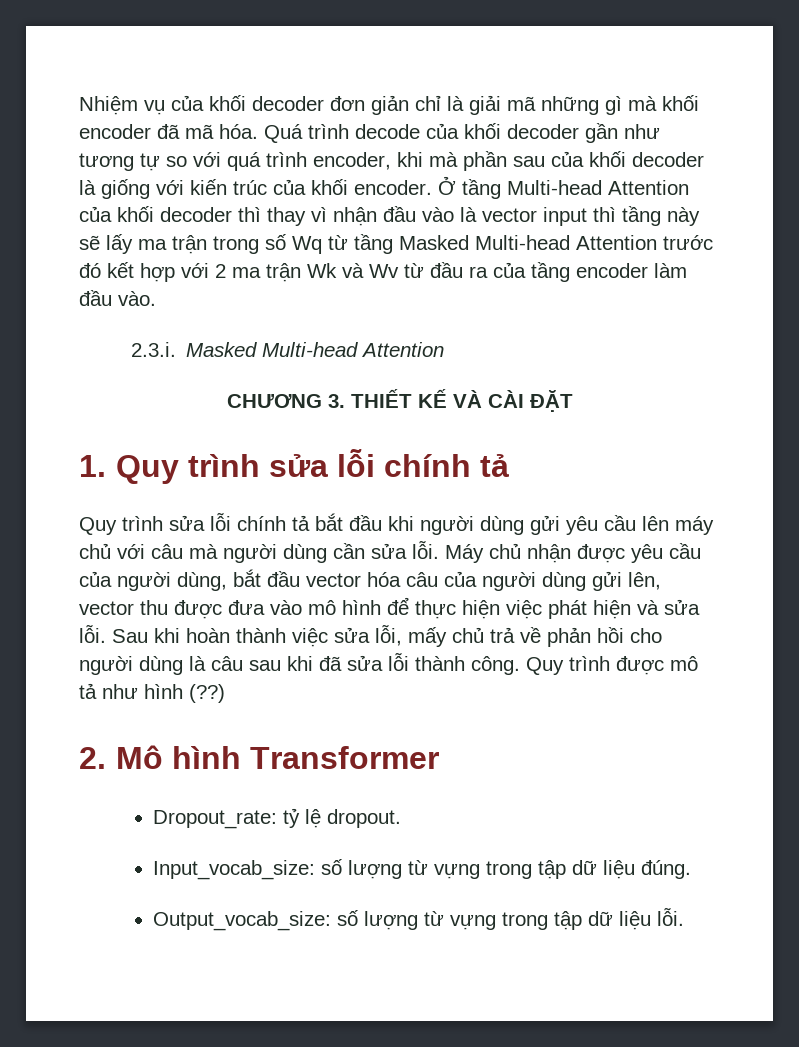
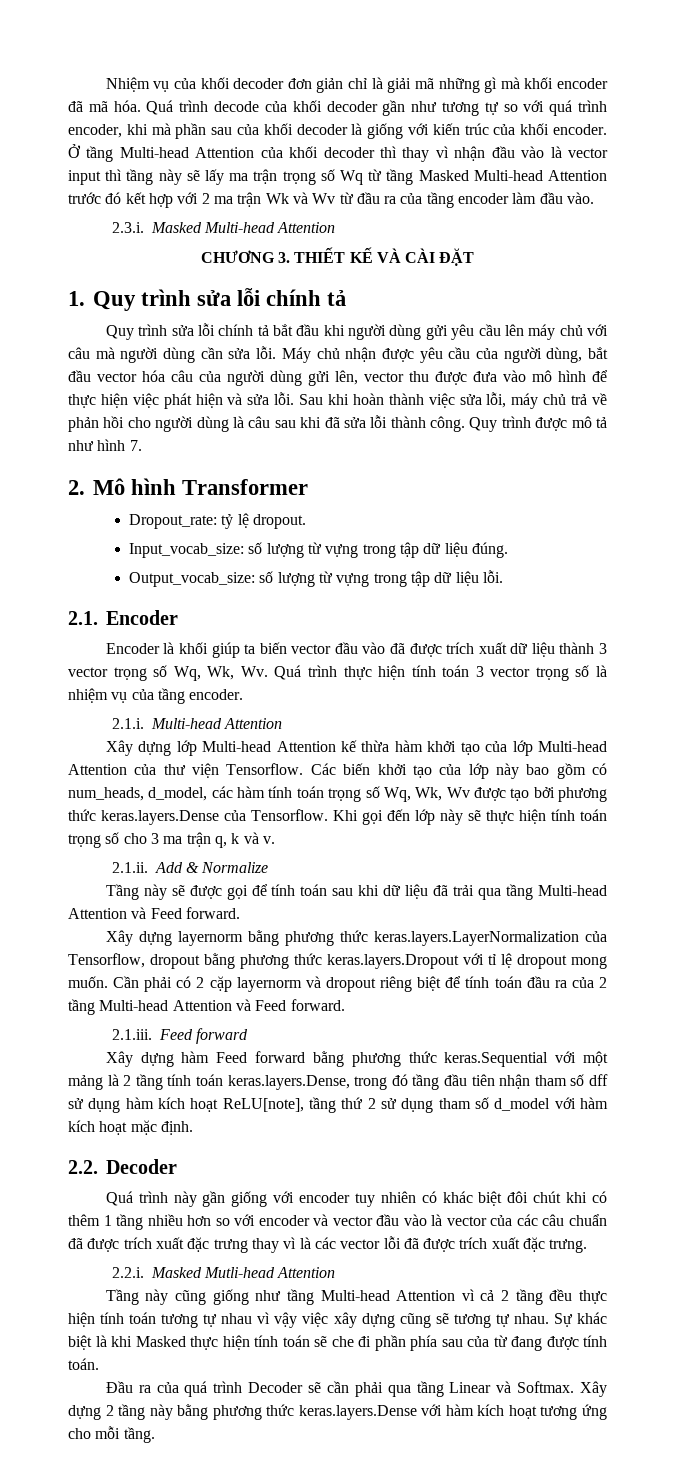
[213,236,259,254] trong -> [282,171,316,185] trọng
[408,627,447,647] mấy -> [511,393,539,409] máy
[189,684,225,703] (??) -> [129,440,142,451] 7.
(685, 917) none -> [68,610,178,625] [105,642,608,658] [68,665,607,681] [68,688,244,704] [111,718,282,729] [105,740,607,756] [68,763,607,779] [68,786,607,802] [68,809,607,825] [68,832,275,848] [111,862,269,873] [105,884,608,900] [68,907,240,919] [105,930,607,946] [68,953,607,969] [68,976,608,992] [68,999,345,1015] [111,1028,248,1044] [105,1051,608,1067] [68,1074,609,1090] [68,1097,608,1113] [68,1120,193,1135] [68,1159,177,1174] [105,1191,607,1207] [68,1214,607,1230] [68,1236,588,1253] [111,1267,336,1278] [105,1289,607,1305] [68,1312,607,1328] [68,1335,607,1351] [68,1358,99,1370] [105,1381,607,1397] [68,1404,608,1420] [68,1426,155,1443] // 2.1. Encoder // Encoder là khối giúp ta biến vector đầu vào đã được trích xuất dữ liệu thành 3 vector trọng số Wq, Wk, Wv. Quá trình thực hiện tính toán 3 vector trọng số là nhiệm vụ của tầng encoder. // 2.1.i. Multi-head Attention // Xây dựng lớp Multi-head Attention kế thừa hàm khởi tạo của lớp Multi-head Attention của thư viện Tensorflow. Các biến khởi tạo của lớp này bao gồm có num_heads, d_model, các hàm tính toán trọng số Wq, Wk, Wv được tạo bởi phương thức keras.layers.Dense của Tensorflow. Khi gọi đến lớp này sẽ thực hiện tính toán trọng số cho 3 ma trận q, k và v. // 2.1.ii. Add & Normalize // Tầng này sẽ được gọi để tính toán sau khi dữ liệu đã trải qua tầng Multi-head Attention và Feed forward. // Xây dựng layernorm bằng phương thức keras.layers.LayerNormalization của Tensorflow, dropout bằng phương thức keras.layers.Dropout với tỉ lệ dropout mong muốn. Cần phải có 2 cặp layernorm và dropout riêng biệt để tính toán đầu ra của 2 tầng Multi-head Attention và Feed forward. // 2.1.iii. Feed forward // Xây dựng hàm Feed forward bằng phương thức keras.Sequential với một mảng là 2 tầng tính toán keras.layers.Dense, trong đó tầng đầu tiên nhận tham số dff sử dụng hàm kích hoạt ReLU[note], tầng thứ 2 sử dụng tham số d_model với hàm kích hoạt mặc định. // 2.2. Decoder // Quá trình này gần giống với encoder tuy nhiên có khác biệt đôi chút khi có thêm 1 tầng nhiều hơn so với encoder và vector đầu vào là vector của các câu chuẩn đã được trích xuất đặc trưng thay vì là các vector lỗi đã được trích xuất đặc trưng. // 2.2.i. Masked Mutli-head Attention // Tầng này cũng giống như tầng Multi-head Attention vì cả 2 tầng đều thực hiện tính toán tương tự nhau vì vậy việc xây dựng cũng sẽ tương tự nhau. Sự khác biệt là khi Masked thực hiện tính toán sẽ che đi phần phía sau của từ đang được tính toán. // Đầu ra của quá trình Decoder sẽ cần phải qua tầng Linear và Softmax. Xây dựng 2 tầng này bằng phương thức keras.layers.Dense với hàm kích hoạt tương ứng cho mỗi tầng.

